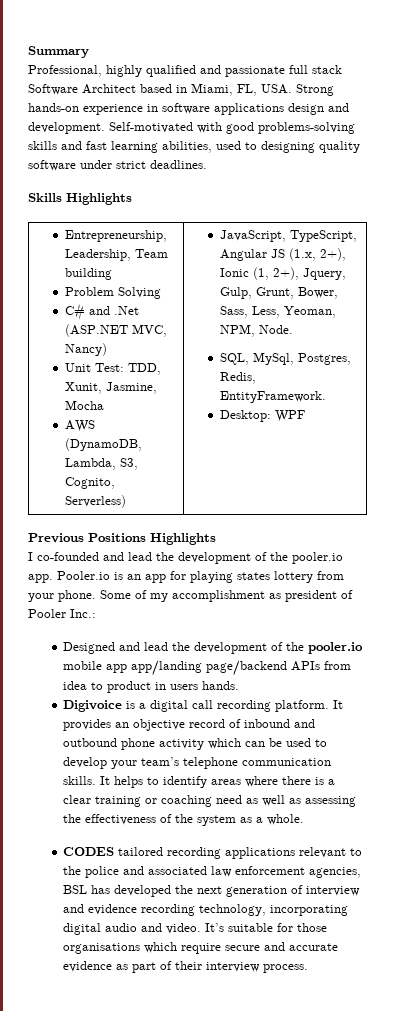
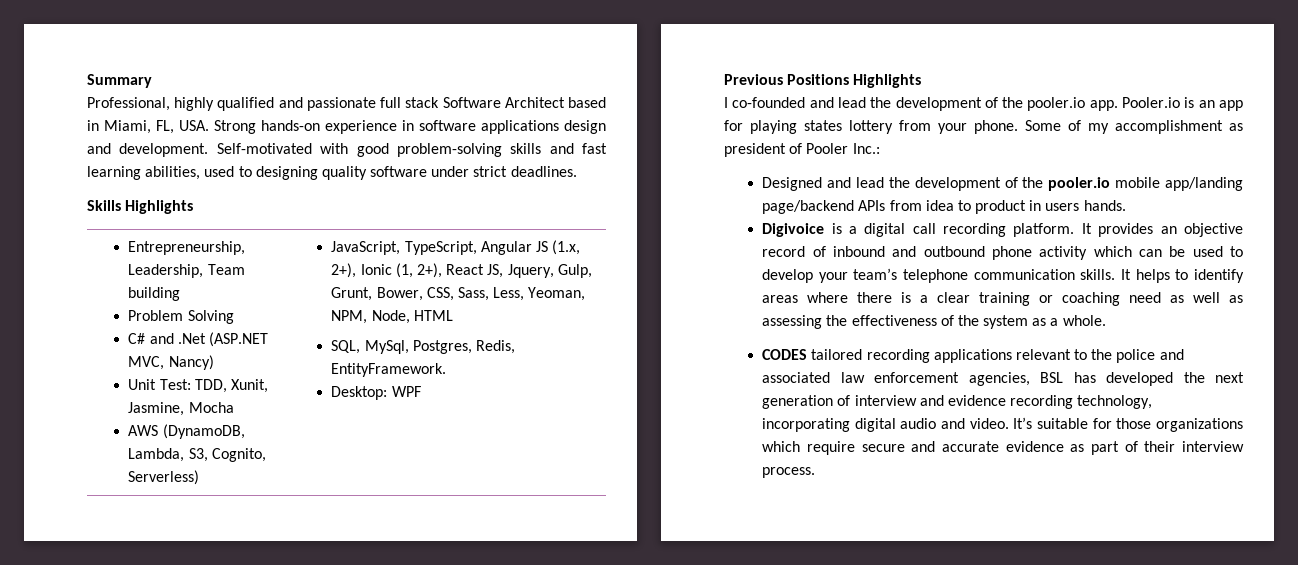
[258,122,355,134] problems-solving -> [396,143,502,157] problem-solving
(299, 273) none -> [446,264,504,278] React JS,
(338, 293) none -> [426,287,454,301] CSS,
[258,325,293,334] Node. -> [371,310,453,324] Node, HTML
[106,664,128,673] app -> (1161, 182) none
[63,943,141,954] organisations -> [1156,418,1243,432] organizations

